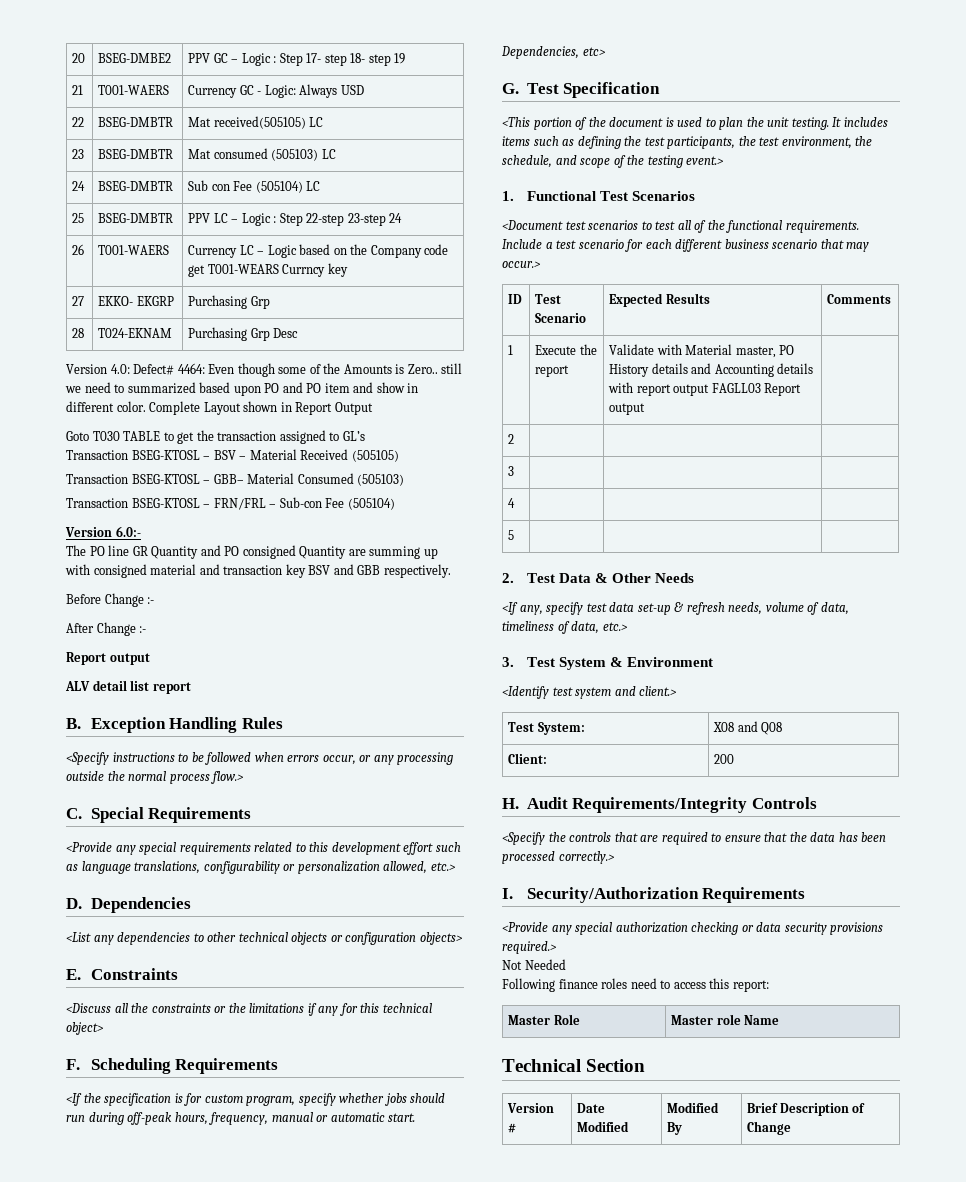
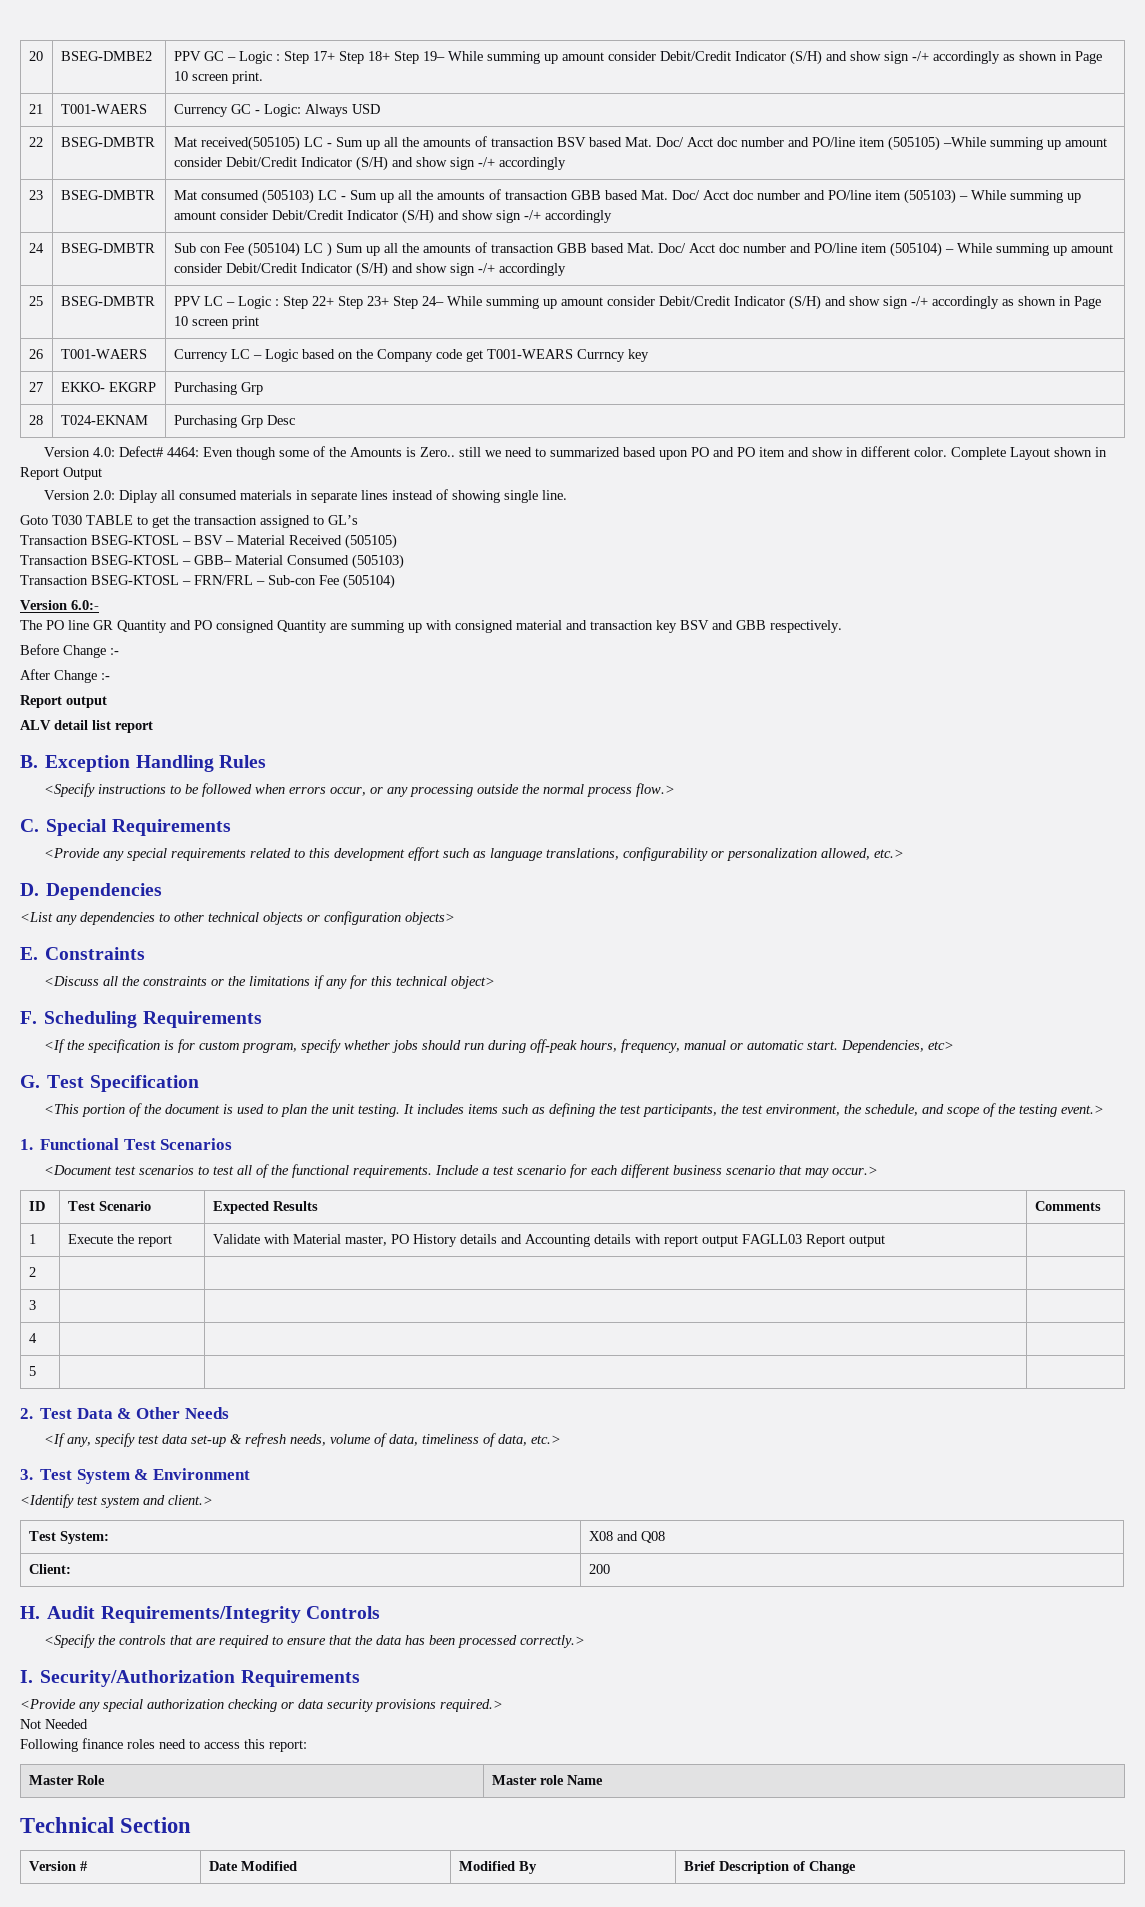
[306,53,406,66] 17- step 18- step 19 -> [312,50,1102,65] [173,71,263,84] 17+ Step 18+ Step 19– While summing up amount consider Debit/Credit Indicator (S/H) and show sign -/+ accordingly as shown in Page 10 screen print.
(324, 122) none -> [326,136,1107,151] [173,156,566,171] - Sum up all the amounts of transaction BSV based Mat. Doc/ Acct doc number and PO/line item (505105) –While summing up amount consider Debit/Credit Indicator (S/H) and show sign -/+ accordingly
(336, 154) none -> [340,189,1081,204] [173,209,612,224] - Sum up all the amounts of transaction GBB based Mat. Doc/ Acct doc number and PO/line item (505103) – While summing up amount consider Debit/Credit Indicator (S/H) and show sign -/+ accordingly
(321, 186) none -> [326,242,1113,257] [173,262,566,277] ) Sum up all the amounts of transaction GBB based Mat. Doc/ Acct doc number and PO/line item (505104) – While summing up amount consider Debit/Credit Indicator (S/H) and show sign -/+ accordingly
[306,213,403,226] 22-step 23-step 24 -> [311,295,1101,310] [173,316,259,329] 22+ Step 23+ Step 24– While summing up amount consider Debit/Credit Indicator (S/H) and show sign -/+ accordingly as shown in Page 10 screen print
(373, 408) none -> [43,489,567,503] // Version 2.0: Diplay all consumed materials in separate lines instead of showing single line.

